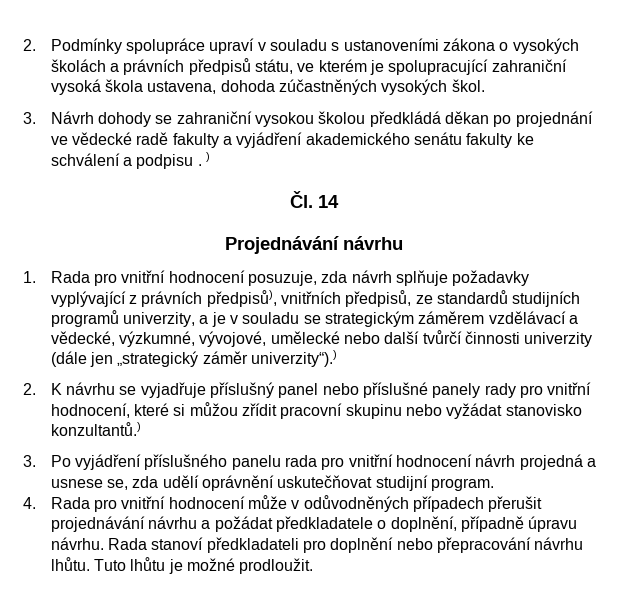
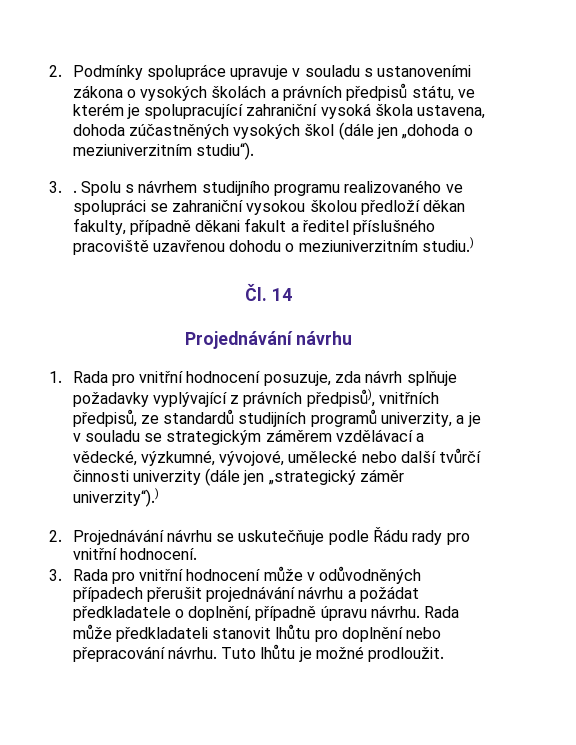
[209,38,255,54] upraví -> [230,65,289,80] upravuje
[451,79,485,92] [23,111,593,127] [50,132,534,148] [50,153,202,169] [205,152,210,162] škol. // 3. Návrh dohody se zahraniční vysokou školou předkládá děkan po projednání ve vědecké radě fakulty a vyjádření akademického senátu fakulty ke schválení a podpisu . ) -> [304,122,473,140] [72,142,254,160] [49,180,463,196] [72,199,466,215] [72,218,436,235] [72,237,475,255] škol (dále jen „dohoda o meziuniverzitním studiu“). // 3. . Spolu s návrhem studijního programu realizovaného ve spolupráci se zahraniční vysokou školou předloží děkan fakulty, případně děkani fakult a ředitel příslušného pracoviště uzavřenou dohodu o meziuniverzitním studiu.)
[50,383,62,395] K -> [72,529,164,545] Projednávání
[140,382,592,398] [50,402,582,419] [50,422,141,436] [23,454,596,470] [50,475,494,491] [23,497,36,509] vyjadřuje příslušný panel nebo příslušné panely rady pro vnitřní hodnocení, které si můžou zřídit pracovní skupinu nebo vyžádat stanovisko konzultantů.) // 3. Po vyjádření příslušného panelu rada pro vnitřní hodnocení návrh projedná a usnese se, zda udělí oprávnění uskutečňovat studijní program. // 4. -> [238,527,470,545] [72,548,197,560] [49,569,62,581] uskutečňuje podle Řádu rady pro vnitřní hodnocení. // 3.
[151,537,299,553] stanoví předkladateli -> [72,624,311,642] může předkladateli stanovit lhůtu
[534,537,584,550] [50,557,90,571] návrhu lhůtu. -> [167,646,217,659] návrhu.

